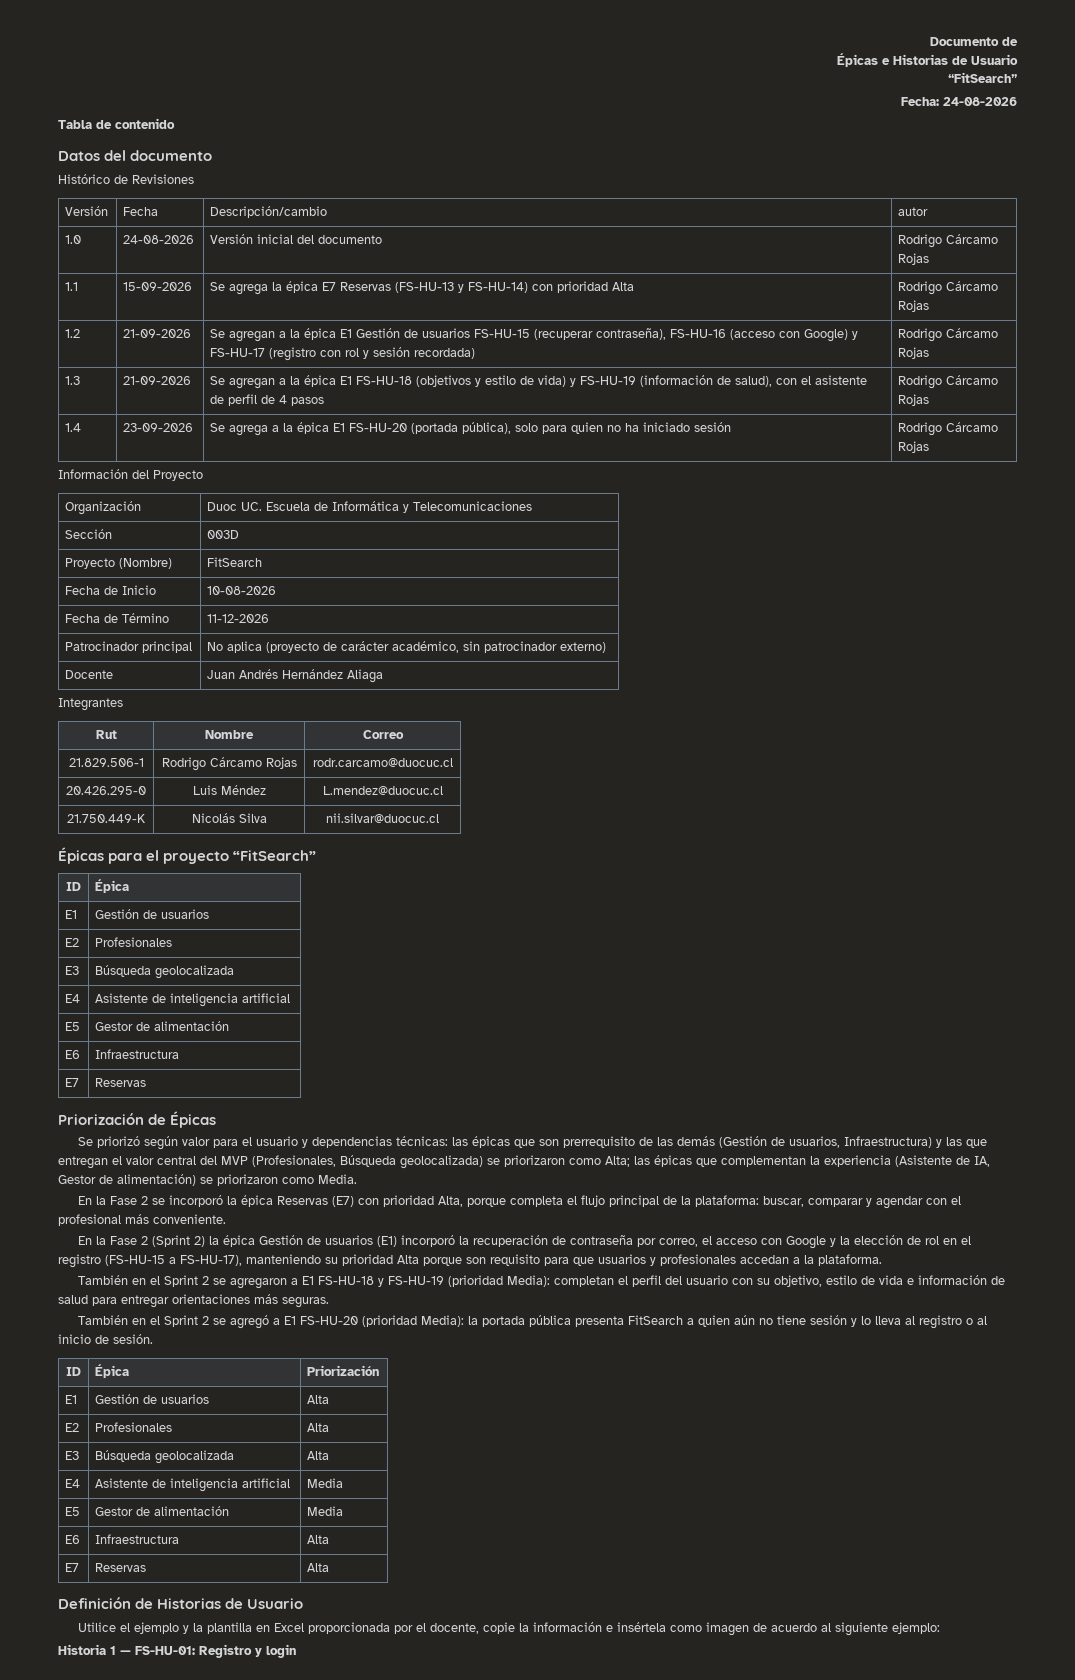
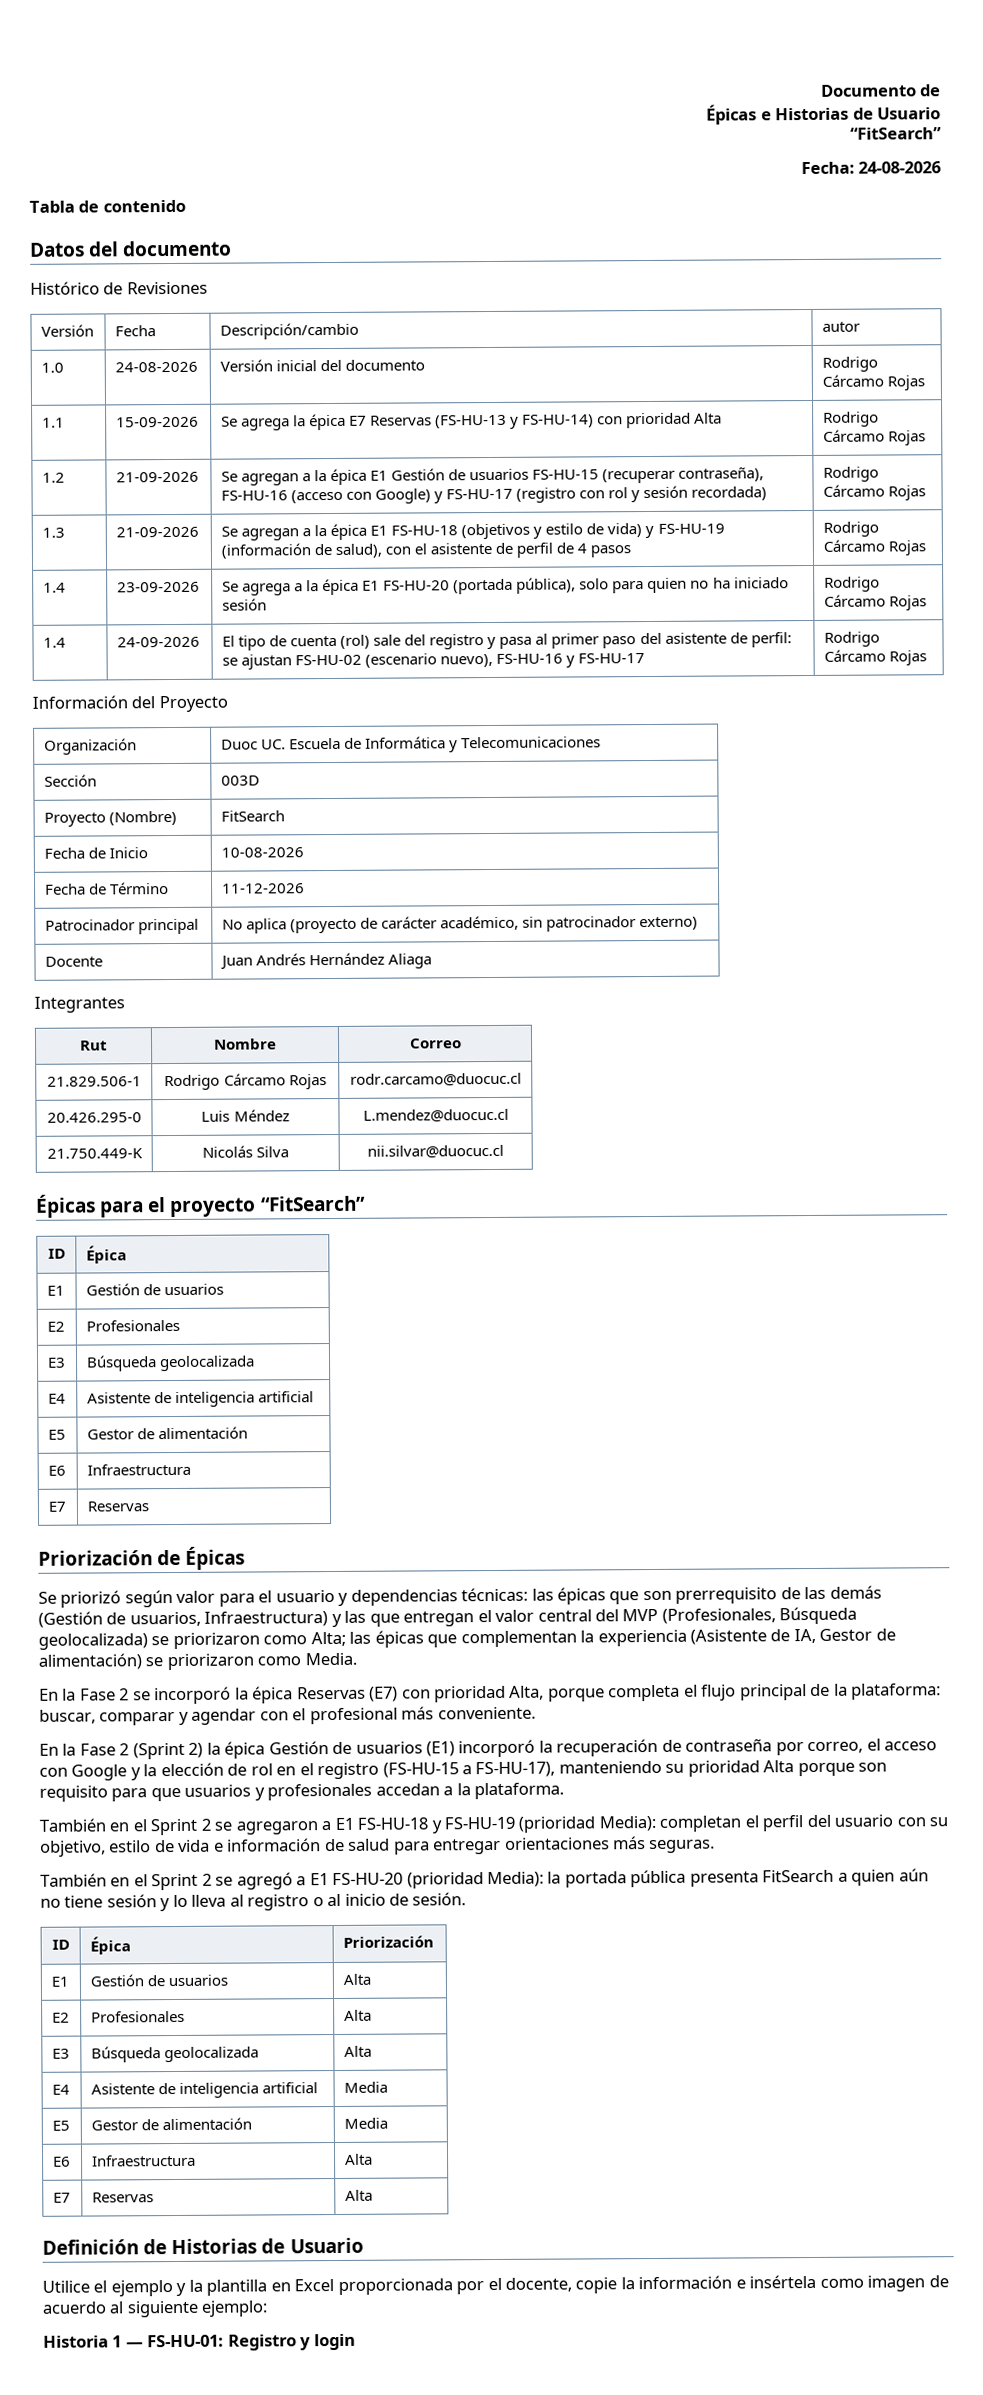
(930, 447) none -> [42,637,66,648] [116,636,200,648] [221,632,792,651] [221,653,646,670] [823,631,880,647] [823,649,927,666] // 1.4 | 24-09-2026 | El tipo de cuenta (rol) sale del registro y pasa al primer paso del asistente de perfil: se ajustan FS-HU-02 (escenario nuevo), FS-HU-16 y FS-HU-17 | Rodrigo Cárcamo Rojas

